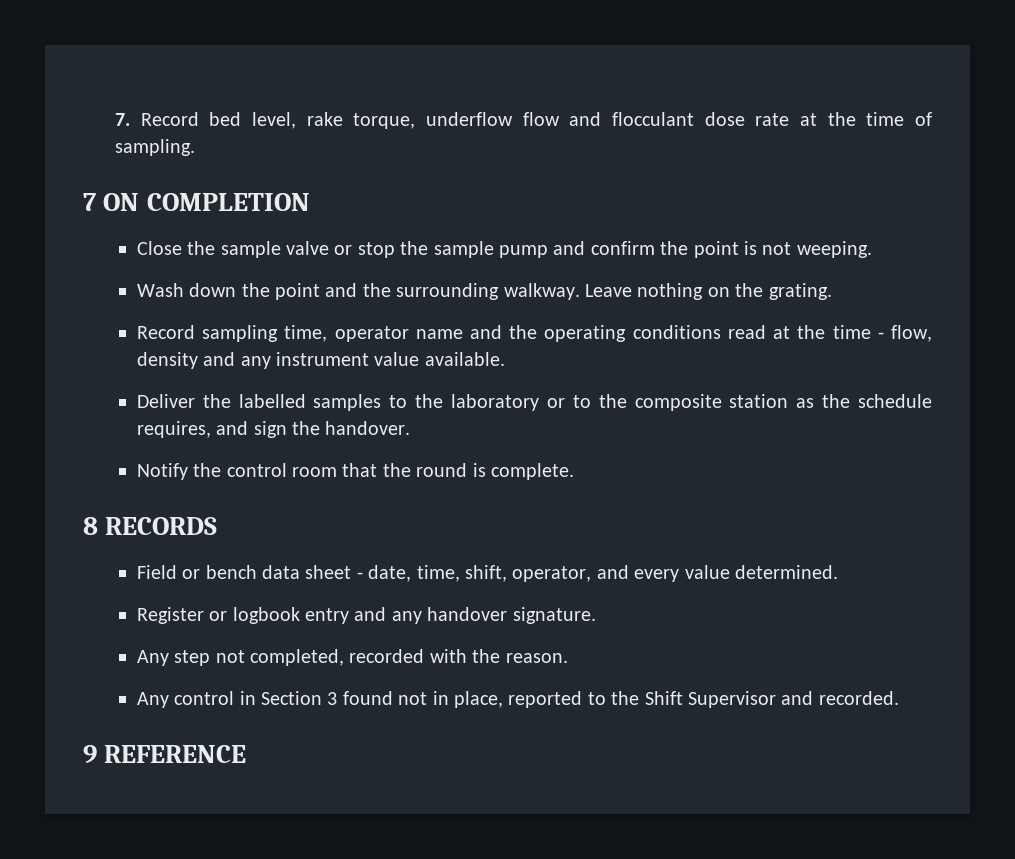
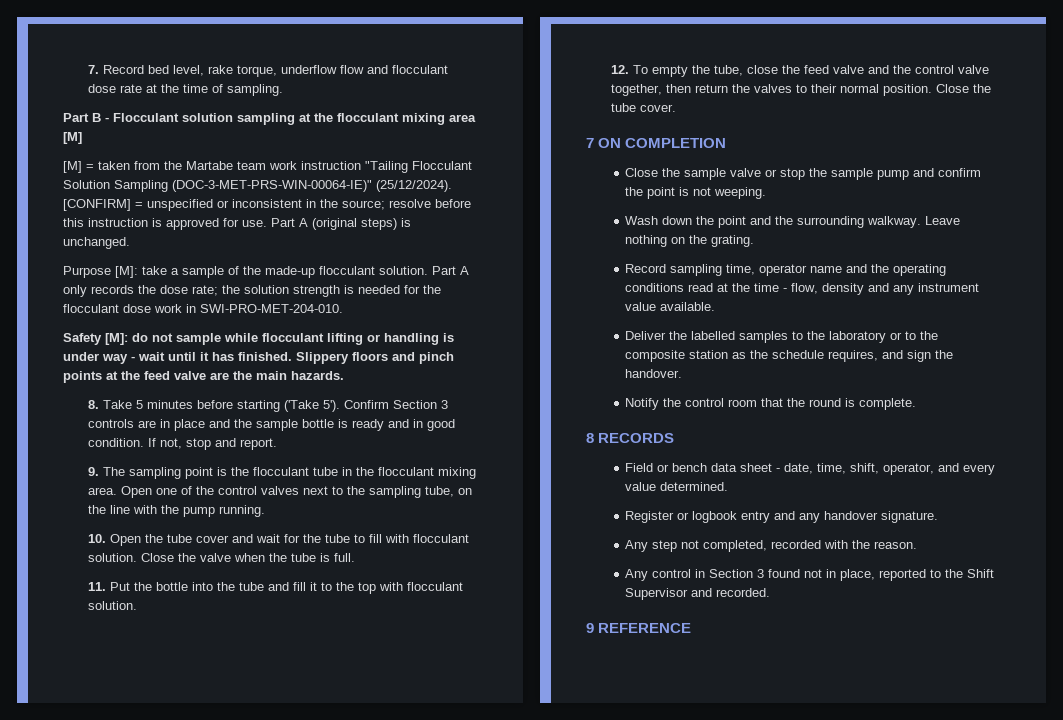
(195, 147) none -> [63,113,476,125] [63,132,82,144] [63,161,472,173] [63,180,452,192] [63,199,471,211] [63,218,411,230] [63,237,130,249] [63,266,469,278] [63,285,441,297] [63,304,343,313] [63,333,454,345] [63,352,454,364] [63,371,344,383] [88,400,449,412] [88,419,456,431] [88,438,278,450] [88,467,477,479] [88,486,473,498] [88,505,266,517] [88,534,470,546] [88,553,356,562] [88,582,464,594] [88,601,138,610] [611,65,990,77] [611,84,992,96] [611,103,677,112] // Part B - Flocculant solution sampling at the flocculant mixing area [M] // [M] = taken from the Martabe team work instruction "Tailing Flocculant Solution Sampling (DOC-3-MET-PRS-WIN-00064-IE)" (25/12/2024). [CONFIRM] = unspecified or inconsistent in the source; resolve before this instruction is approved for use. Part A (original steps) is unchanged. // Purpose [M]: take a sample of the made-up flocculant solution. Part A only records the dose rate; the solution strength is needed for the flocculant dose work in SWI-PRO-MET-204-010. // Safety [M]: do not sample while flocculant lifting or handling is under way - wait until it has finished. Slippery floors and pinch points at the feed valve are the main hazards. // 8. Take 5 minutes before starting ('Take 5'). Confirm Section 3 controls are in place and the sample bottle is ready and in good condition. If not, stop and report. // 9. The sampling point is the flocculant tube in the flocculant mixing area. Open one of the control valves next to the sampling tube, on the line with the pump running. // 10. Open the tube cover and wait for the tube to fill with flocculant solution. Close the valve when the tube is full. // 11. Put the bottle into the tube and fill it to the top with flocculant solution. // 12. To empty the tube, close the feed valve and the control valve together, then return the valves to their normal position. Close the tube cover.

